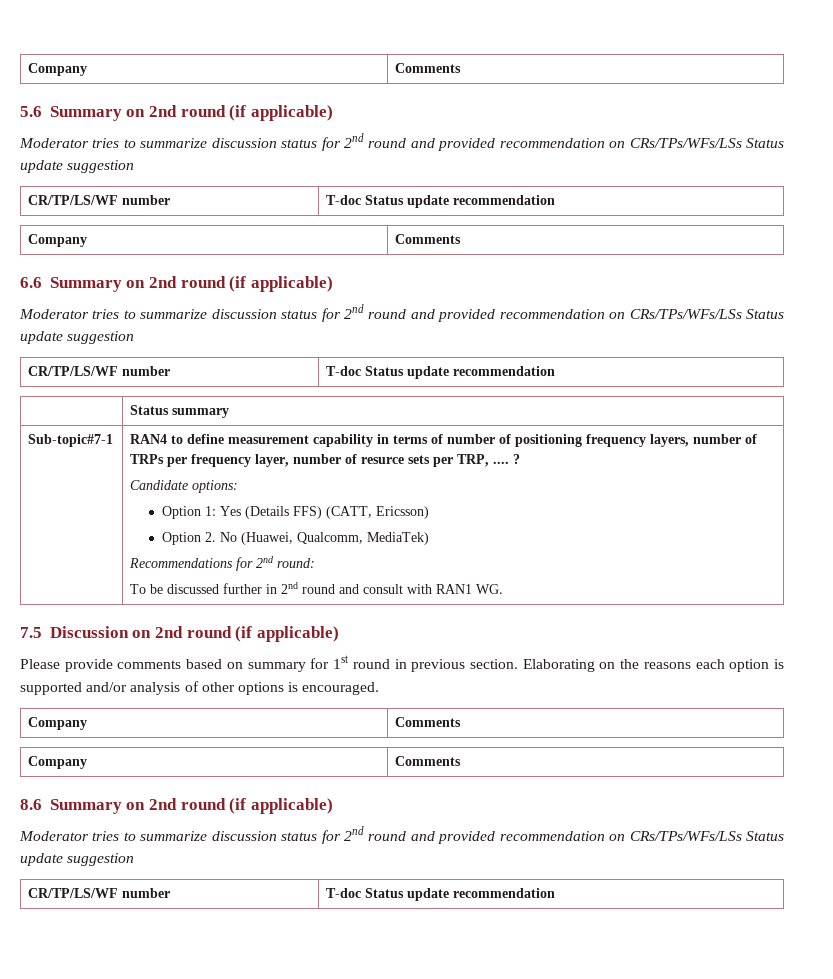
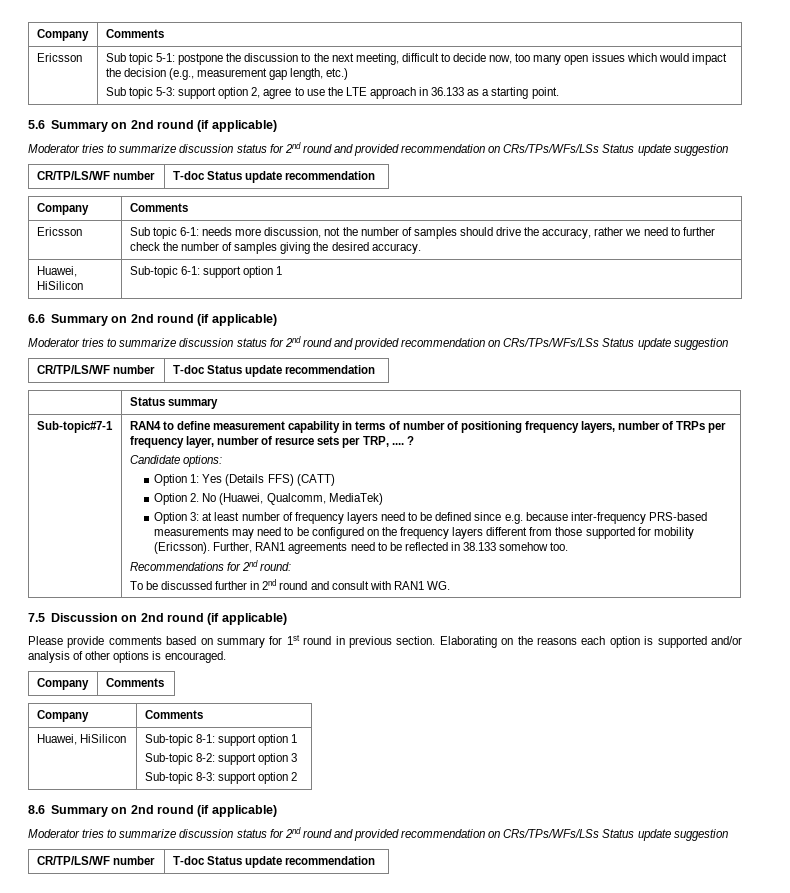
[28,63,88,76] [395,63,462,73] Company | Comments -> [36,29,89,41] [105,29,164,38] [36,53,82,62] [105,53,727,65] [105,68,349,80] [105,87,559,99] Company | Comments // Ericsson | Sub topic 5-1: postpone the discussion to the next meeting, difficult to decide now, too many open issues which would impact the decision (e.g., measurement gap length, etc.) // Sub topic 5-3: support option 2, agree to use the LTE approach in 36.133 as a starting point.
(462, 239) none -> [36,227,82,236] [129,227,715,239] [129,242,421,254] [36,266,77,277] [36,281,83,290] [129,266,283,278] // Ericsson | Sub topic 6-1: needs more discussion, not the number of samples should drive the accuracy, rather we need to further check the number of samples giving the desired accuracy. // Huawei, HiSilicon | Sub-topic 6-1: support option 1
[326,506,430,519] (CATT, Ericsson) -> [296,474,335,486] (CATT)
(430, 538) none -> [154,512,707,524] [154,527,694,539] [154,542,569,554] // Option 3: at least number of frequency layers need to be defined since e.g. because inter-frequency PRS-based measurements may need to be configured on the frequency layers different from those supported for mobility (Ericsson). Further, RAN1 agreements need to be reflected in 38.133 somehow too.
(462, 761) none -> [36,734,126,745] [144,734,298,746] [144,753,298,765] [144,772,298,784] // Huawei, HiSilicon | Sub-topic 8-1: support option 1 // Sub-topic 8-2: support option 3 // Sub-topic 8-3: support option 2

